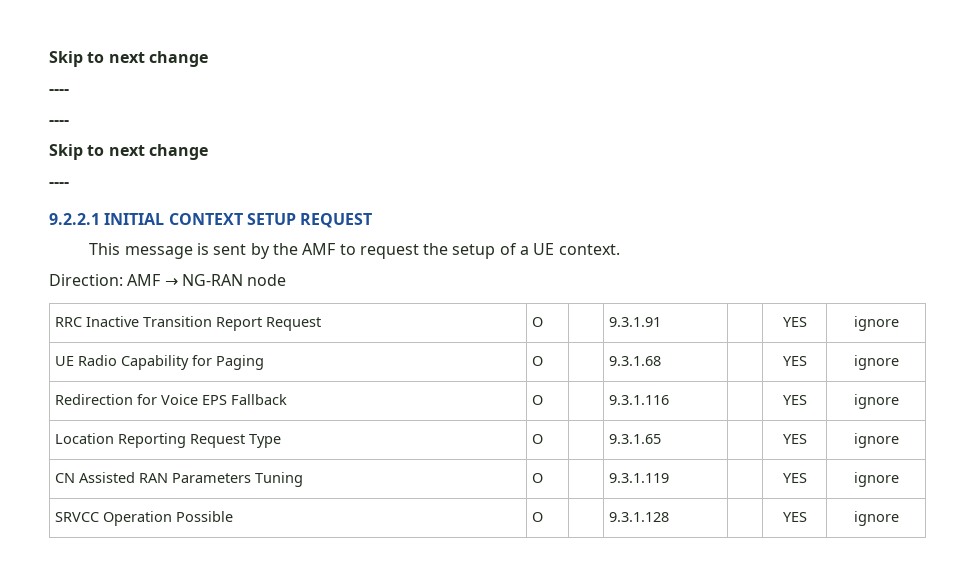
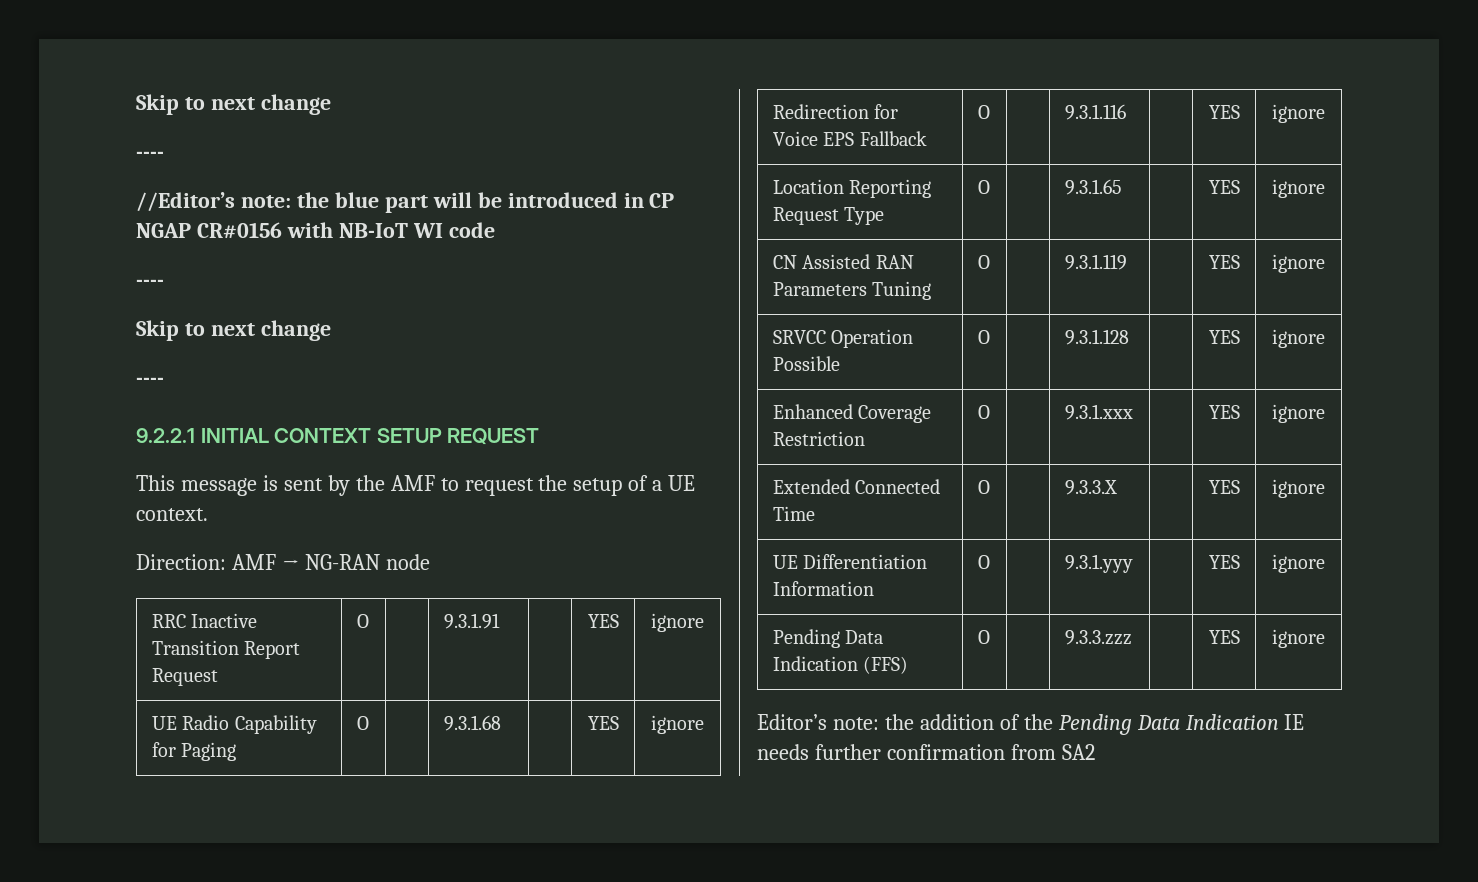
[49,51,208,67] [49,89,69,94] Skip to next change // ---- -> [136,94,331,115] [136,151,164,159] [136,192,675,213] [136,222,495,239] Skip to next change // ---- // //Editor’s note: the blue part will be introduced in CP NGAP CR#0156 with NB-IoT WI code
(899, 518) none -> [772,404,932,423] [772,431,865,446] [977,405,990,419] [1064,404,1133,420] [1208,405,1240,419] [1272,404,1325,423] [772,479,941,494] [772,506,815,521] [977,480,990,494] [1064,480,1117,495] [1208,480,1240,494] [1272,479,1325,498] [772,554,928,569] [772,581,874,596] [977,555,990,569] [1064,554,1133,573] [1208,555,1240,569] [1272,554,1325,573] [772,629,884,648] [772,656,909,674] [977,630,990,644] [1064,630,1132,645] [1208,630,1240,644] [1272,629,1325,648] [757,714,1305,735] [757,744,1095,760] // Enhanced Coverage Restriction | O | | 9.3.1.xxx | | YES | ignore // Extended Connected Time | O | | 9.3.3.X | | YES | ignore // UE Differentiation Information | O | | 9.3.1.yyy | | YES | ignore // Pending Data Indication (FFS) | O | | 9.3.3.zzz | | YES | ignore // Editor’s note: the addition of the Pending Data Indication IE needs further confirmation from SA2

